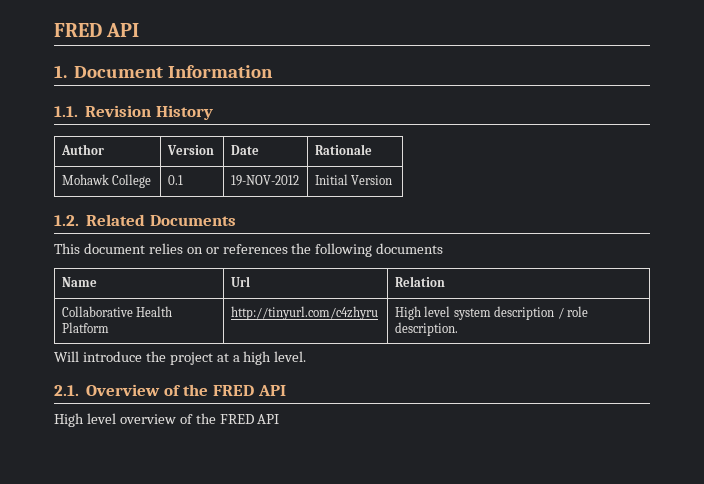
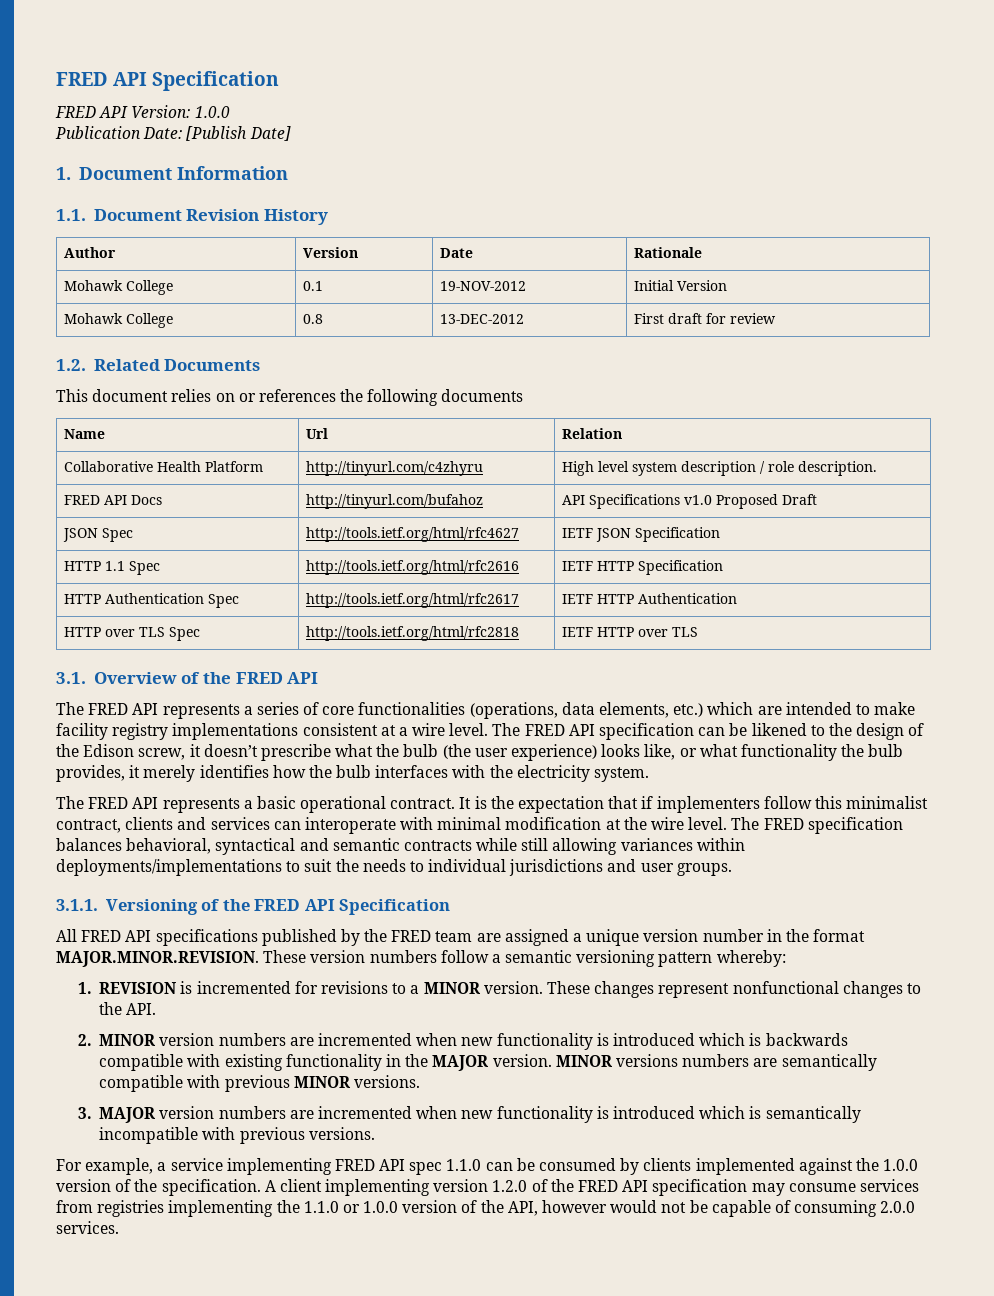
[54,23,140,37] FRED API -> [56,71,280,91] [55,105,230,118] [55,126,291,141] FRED API Specification // FRED API Version: 1.0.0 // Publication Date: [Publish Date]
(78, 111) none -> [93,209,182,221] Document
(393, 180) none -> [64,313,174,328] [303,314,324,324] [440,314,525,324] [634,313,777,324] // Mohawk College | 0.8 | 13-DEC-2012 | First draft for review
[54,351,307,365] [54,385,79,396] // Will introduce the project at a high level. // 2.1. -> [64,495,163,505] [306,494,484,509] [562,494,818,509] [63,528,134,542] [306,527,520,542] [562,527,721,542] [64,561,161,575] [306,560,520,575] [562,560,724,575] [64,593,240,608] [306,593,520,608] [562,593,738,604] [64,627,201,641] [306,626,520,641] [562,627,699,637] [56,672,86,684] // FRED API Docs | http://tinyurl.com/bufahoz | API Specifications v1.0 Proposed Draft // JSON Spec | http://tools.ietf.org/html/rfc4627 | IETF JSON Specification // HTTP 1.1 Spec | http://tools.ietf.org/html/rfc2616 | IETF HTTP Specification // HTTP Authentication Spec | http://tools.ietf.org/html/rfc2617 | IETF HTTP Authentication // HTTP over TLS Spec | http://tools.ietf.org/html/rfc2818 | IETF HTTP over TLS // 3.1.
[54,413,280,427] High level overview of the FRED API -> [56,702,916,719] [56,723,925,740] [56,744,904,761] [56,765,650,782] [56,796,929,813] [56,817,903,834] [56,838,745,855] [56,859,732,876] [56,899,451,915] [56,929,866,946] [56,950,786,967] [77,981,921,998] [99,1002,157,1015] [77,1033,848,1050] [99,1054,877,1071] [99,1075,421,1092] [77,1106,861,1123] [99,1127,375,1144] [56,1158,919,1175] [56,1179,919,1196] [56,1200,916,1217] [56,1221,119,1234] The FRED API represents a series of core functionalities (operations, data elements, etc.) which are intended to make facility registry implementations consistent at a wire level. The FRED API specification can be likened to the design of the Edison screw, it doesn’t prescribe what the bulb (the user experience) looks like, or what functionality the bulb provides, it merely identifies how the bulb interfaces with the electricity system. // The FRED API represents a basic operational contract. It is the expectation that if implementers follow this minimalist contract, clients and services can interoperate with minimal modification at the wire level. The FRED specification balances behavioral, syntactical and semantic contracts while still allowing variances within deployments/implementations to suit the needs to individual jurisdictions and user groups. // 3.1.1. Versioning of the FRED API Specification // All FRED API specifications published by the FRED team are assigned a unique version number in the format MAJOR.MINOR.REVISION. These version numbers follow a semantic versioning pattern whereby: // 1. REVISION is incremented for revisions to a MINOR version. These changes represent nonfunctional changes to the API. // 2. MINOR version numbers are incremented when new functionality is introduced which is backwards compatible with existing functionality in the MAJOR version. MINOR versions numbers are semantically compatible with previous MINOR versions. // 3. MAJOR version numbers are incremented when new functionality is introduced which is semantically incompatible with previous versions. // For example, a service implementing FRED API spec 1.1.0 can be consumed by clients implemented against the 1.0.0 version of the specification. A client implementing version 1.2.0 of the FRED API specification may consume services from registries implementing the 1.1.0 or 1.0.0 version of the API, however would not be capable of consuming 2.0.0 services.

